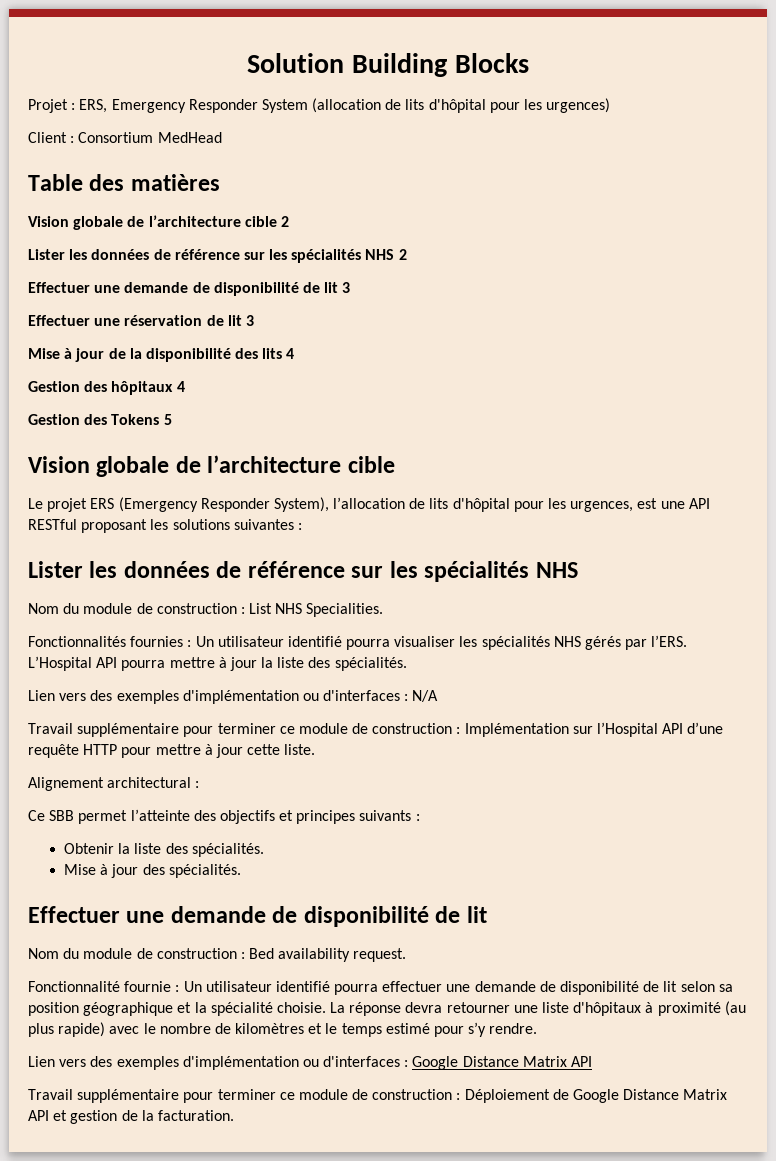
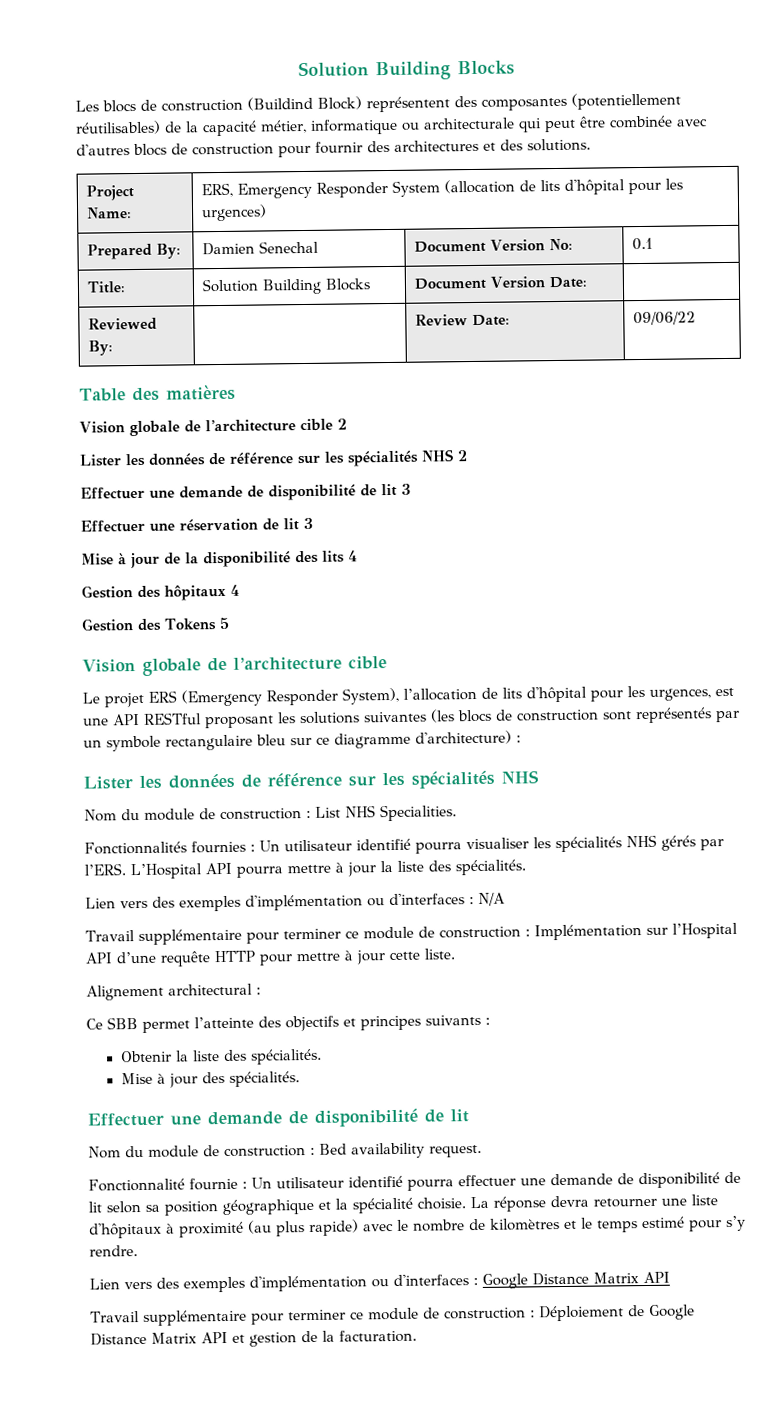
[28,99,76,113] Projet : -> [75,92,681,113] [75,115,708,137] [76,138,591,158] [86,184,135,201] [87,207,133,219] Les blocs de construction (Buildind Block) représentent des composantes (potentiellement réutilisables) de la capacité métier, informatique ou architecturale qui peut être combinée avec d'autres blocs de construction pour fournir des architectures et des solutions. // Project Name: |
[28,132,222,143] // Client : Consortium MedHead -> [87,243,182,260] [202,240,320,256] [414,238,574,253] [632,237,654,251] [87,281,127,294] [202,278,372,295] [414,276,588,290] [88,317,158,331] [88,340,114,356] [415,314,511,327] [633,311,697,326] // Prepared By: | Damien Senechal | Document Version No: | 0.1 // Title: | Solution Building Blocks | Document Version Date: | // Reviewed By: | | Review Date: | 09/06/22
(294, 524) none -> [430,707,740,724] [83,730,512,752] (les blocs de construction sont représentés par un symbole rectangulaire bleu sur ce diagramme d'architecture)

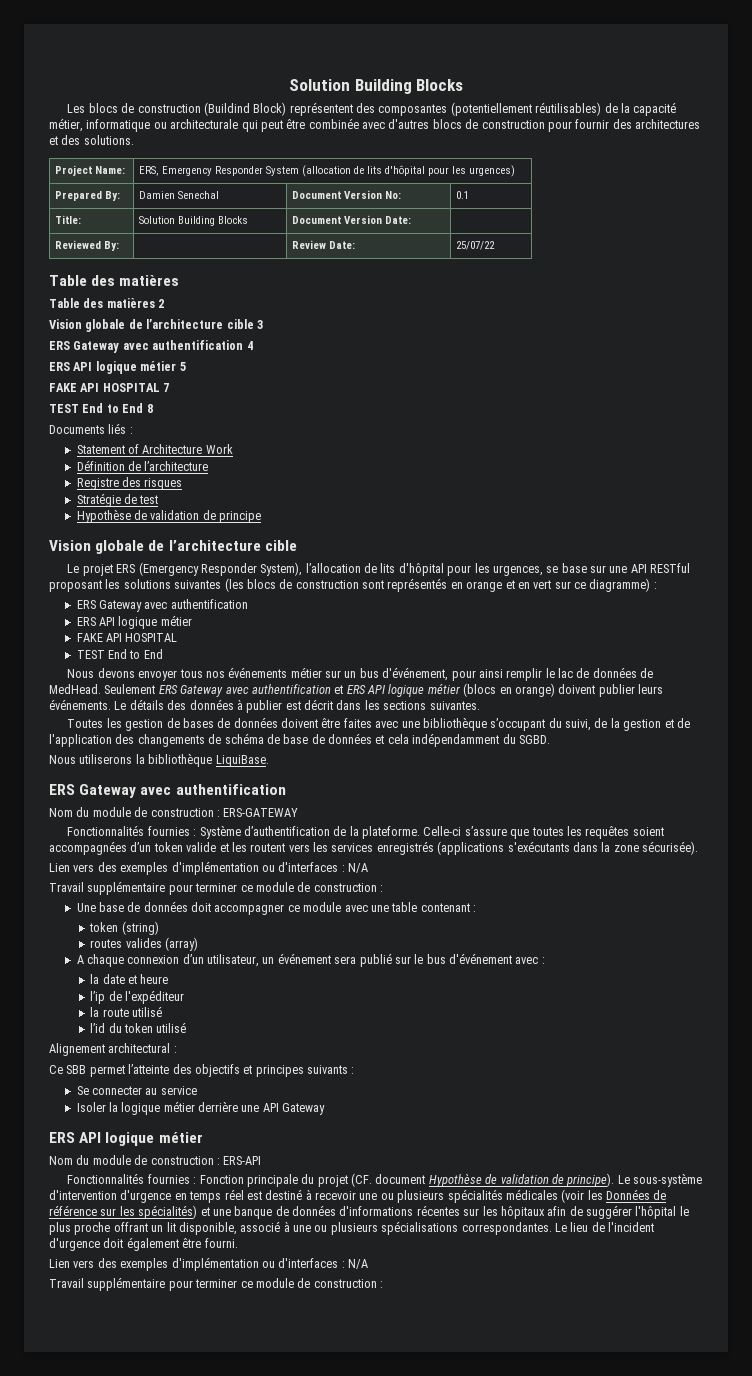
[633,311,697,326] [79,384,236,402] [79,418,347,437] [79,449,468,467] [80,483,411,501] [80,517,313,533] [81,550,358,569] [81,584,240,601] [81,616,230,632] 09/06/22 // Table des matières // Vision globale de l’architecture cible 2 // Lister les données de référence sur les spécialités NHS 2 // Effectuer une demande de disponibilité de lit 3 // Effectuer une réservation de lit 3 // Mise à jour de la disponibilité des lits 4 // Gestion des hôpitaux 4 // Gestion des Tokens 5 -> [456,241,496,250] [49,275,180,286] [49,298,165,308] [49,319,263,332] [49,340,253,353] [49,361,186,374] [49,383,170,392] [49,403,153,413] [49,423,133,434] [76,444,233,454] [76,460,209,471] [76,477,183,490] [76,493,159,507] [76,509,262,523] 25/07/22 // Table des matières // Table des matières 2 // Vision globale de l’architecture cible 3 // ERS Gateway avec authentification 4 // ERS API logique métier 5 // FAKE API HOSPITAL 7 // TEST End to End 8 // Documents liés : // Statement of Architecture Work // Définition de l’architecture // Registre des risques // Stratégie de test // Hypothèse de validation de principe
[715,687,734,697] est -> [546,563,607,573] se base sur
[716,710,740,723] [83,730,521,752] [83,770,539,790] [84,804,457,822] [84,834,724,855] [84,859,526,880] par un symbole rectangulaire bleu sur ce diagramme d'architecture) : // Lister les données de référence sur les spécialités NHS // Nom du module de construction : List NHS Specialities. // Fonctionnalités fournies : Un utilisateur identifié pourra visualiser les spécialités NHS gérés par l’ERS. L’Hospital API pourra mettre à jour la liste des spécialités. -> [450,578,657,592] [76,599,248,612] [76,615,192,629] [76,633,178,642] [76,649,163,659] [67,667,654,681] [49,683,663,697] [49,699,480,713] [67,717,690,731] [49,733,550,747] [49,753,269,767] [49,784,286,798] [49,807,299,817] [67,825,664,839] [49,841,698,855] en orange et en vert sur ce diagramme) : // ERS Gateway avec authentification // ERS API logique métier // FAKE API HOSPITAL // TEST End to End // Nous devons envoyer tous nos événements métier sur un bus d'événement, pour ainsi remplir le lac de données de MedHead. Seulement ERS Gateway avec authentification et ERS API logique métier (blocs en orange) doivent publier leurs événements. Le détails des données à publier est décrit dans les sections suivantes. // Toutes les gestion de bases de données doivent être faites avec une bibliothèque s’occupant du suivi, de la gestion et de l'application des changements de schéma de base de données et cela indépendamment du SGBD. // Nous utiliserons la bibliothèque LiquiBase. // ERS Gateway avec authentification // Nom du module de construction : ERS-GATEWAY // Fonctionnalités fournies : Système d’authentification de la plateforme. Celle-ci s’assure que toutes les requêtes soient accompagnées d’un token valide et les routent vers les services enregistrés (applications s'exécutants dans la zone sécurisée).
[533,922,738,941] [85,948,455,967] Implémentation sur l’Hospital API d’une requête HTTP pour mettre à jour cette liste. -> [76,901,477,915] [89,921,159,935] [90,937,199,951] [76,953,545,967] [90,974,169,984] [90,990,185,1004] [90,1006,163,1017] [90,1022,187,1033] // Une base de données doit accompagner ce module avec une table contenant : // token (string) // routes valides (array) // A chaque connexion d’un utilisateur, un événement sera publié sur le bus d'événement avec : // la date et heure // l’ip de l'expéditeur // la route utilisé // l’id du token utilisé
[120,1048,322,1065] [120,1071,300,1088] [87,1108,469,1127] [88,1142,482,1159] [88,1171,741,1192] [88,1194,718,1216] [89,1215,746,1239] [89,1245,138,1257] [89,1271,670,1293] [90,1304,695,1326] [90,1329,417,1347] Obtenir la liste des spécialités. // Mise à jour des spécialités. // Effectuer une demande de disponibilité de lit // Nom du module de construction : Bed availability request. // Fonctionnalité fournie : Un utilisateur identifié pourra effectuer une demande de disponibilité de lit selon sa position géographique et la spécialité choisie. La réponse devra retourner une liste d'hôpitaux à proximité (au plus rapide) avec le nombre de kilomètres et le temps estimé pour s’y rendre. // Lien vers des exemples d'implémentation ou d'interfaces : Google Distance Matrix API // Travail supplémentaire pour terminer ce module de construction : Déploiement de Google Distance Matrix API et gestion de la facturation. -> [76,1086,197,1095] [76,1101,326,1115] [49,1132,203,1146] [49,1155,262,1165] [67,1173,703,1187] [49,1189,667,1203] [49,1205,689,1219] [49,1221,654,1235] [49,1237,238,1251] [49,1257,368,1271] [49,1277,383,1291] Se connecter au service // Isoler la logique métier derrière une API Gateway // ERS API logique métier // Nom du module de construction : ERS-API // Fonctionnalités fournies : Fonction principale du projet (CF. document Hypothèse de validation de principe). Le sous-système d'intervention d'urgence en temps réel est destiné à recevoir une ou plusieurs spécialités médicales (voir les Données de référence sur les spécialités) et une banque de données d'informations récentes sur les hôpitaux afin de suggérer l'hôpital le plus proche offrant un lit disponible, associé à une ou plusieurs spécialisations correspondantes. Le lieu de l'incident d'urgence doit également être fourni. // Lien vers des exemples d'implémentation ou d'interfaces : N/A // Travail supplémentaire pour terminer ce module de construction :

